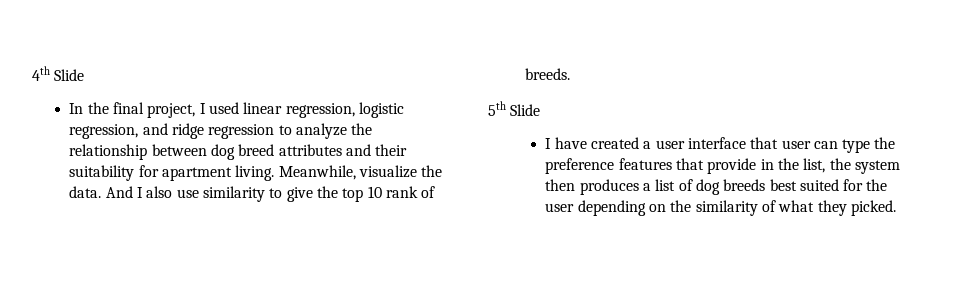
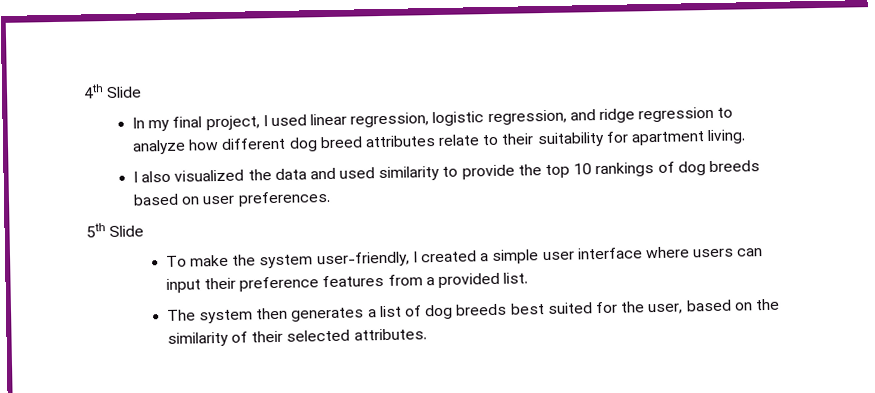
[87,102,109,114] the -> [148,119,171,132] my
[351,123,373,135] [69,144,207,160] the relationship between -> [188,137,287,151] how different
[346,144,372,156] and -> [438,134,500,146] relate to
[278,165,443,180] [69,186,199,198] Meanwhile, visualize the data. And I also use -> [132,167,376,183] // I also visualized the data and used
[286,187,313,202] give -> [461,164,515,180] provide
[385,186,436,198] [525,68,571,80] [488,101,541,116] [545,137,587,149] rank of breeds. // 5th Slide // I have -> [595,160,760,178] [132,190,331,207] [86,223,145,238] [165,251,418,269] rankings of dog breeds based on user preferences. // 5th Slide // To make the system user-friendly, I
(652, 145) none -> [491,249,540,265] simple
[750,137,896,153] [545,158,851,174] that user can type the preference features that provide in the list, the -> [644,246,764,259] [165,272,529,293] [166,309,196,321] where users can input their preference features from a provided list. // The
[579,179,639,195] produces -> [291,307,365,322] generates
[545,200,646,216] user depending -> [648,299,732,315] user, based
[778,200,896,216] what they picked. -> [251,328,427,343] their selected attributes.

